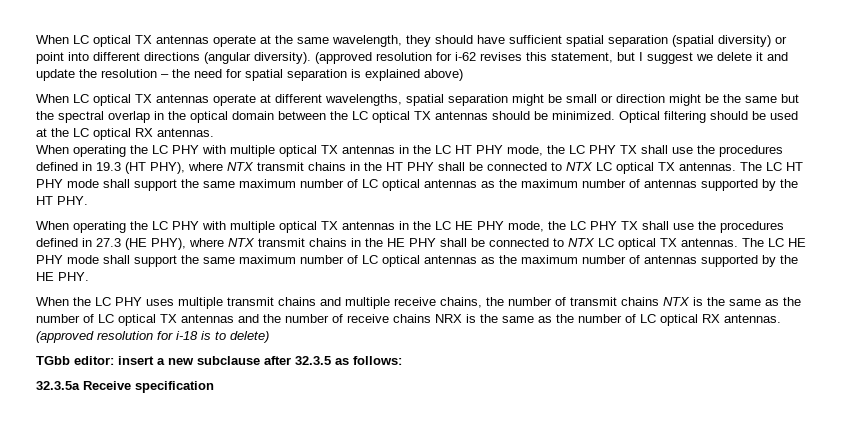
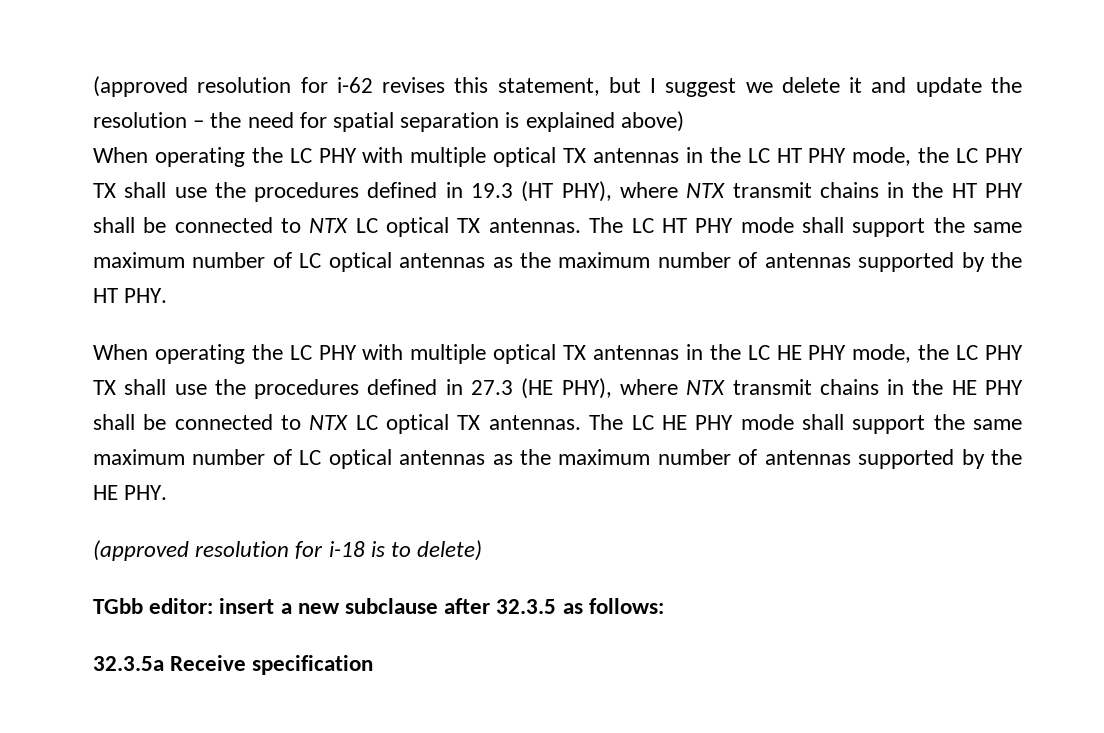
[36,35,787,47] [36,52,311,64] When LC optical TX antennas operate at the same wavelength, they should have sufficient spatial separation (spatial diversity) or point into different directions (angular diversity). -> (93, 86) none
[36,94,799,106] [36,111,798,123] [36,128,214,140] // When LC optical TX antennas operate at different wavelengths, spatial separation might be small or direction might be the same but the spectral overlap in the optical domain between the LC optical TX antennas should be minimized. Optical filtering should be used at the LC optical RX antennas. -> (684, 121) none
[36,297,801,309] [36,314,781,326] When the LC PHY uses multiple transmit chains and multiple receive chains, the number of transmit chains NTX is the same as the number of LC optical TX antennas and the number of receive chains NRX is the same as the number of LC optical RX antennas. -> (168, 492) none

